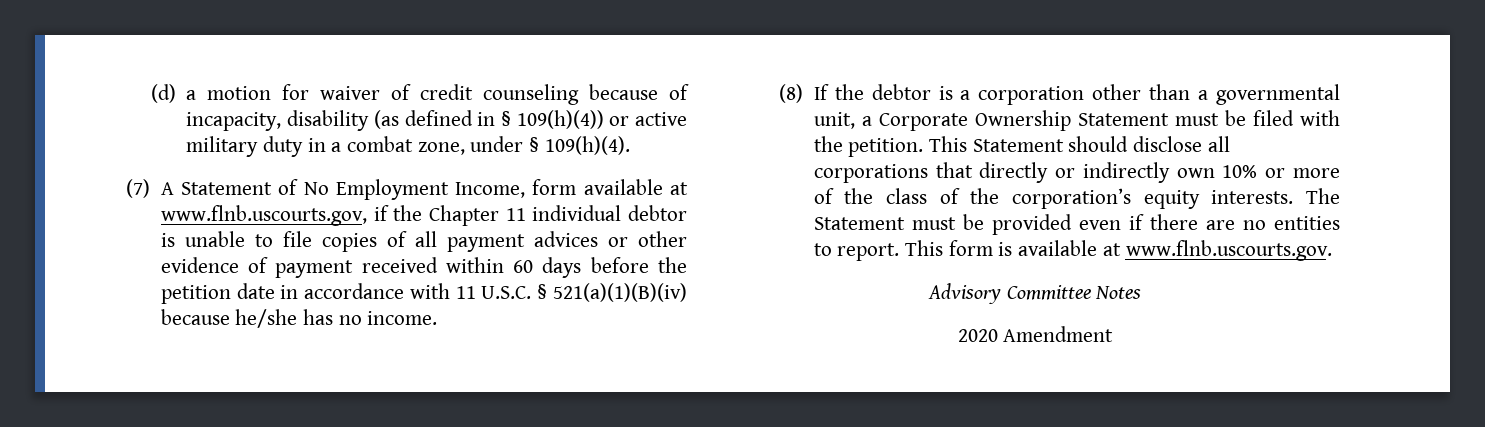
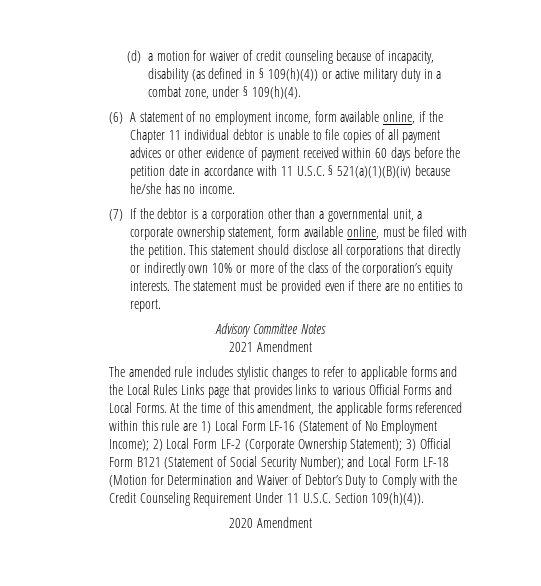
[126,179,688,200] [160,205,367,226] (7) A Statement of No Employment Income, form available at www.flnb.uscourts.gov, -> [108,111,416,125] (6) A statement of no employment income, form available online,
[779,84,804,103] (8) -> [108,209,123,221] (7)
[878,110,1169,131] Corporate Ownership Statement -> [129,226,379,240] corporate ownership statement, form available online,
[972,139,1064,152] Statement -> [211,245,255,255] statement
[813,217,905,230] Statement -> [193,281,237,291] statement
[905,240,1332,261] [927,283,1142,304] This form is available at www.flnb.uscourts.gov. // Advisory Committee Notes -> [215,323,326,337] [229,341,312,352] [108,366,458,380] [108,384,453,398] [108,402,463,416] [108,420,438,434] [108,438,451,452] [108,456,449,470] [108,474,458,488] [108,492,425,506] // Advisory Committee Notes // 2021 Amendment // The amended rule includes stylistic changes to refer to applicable forms and the Local Rules Links page that provides links to various Official Forms and Local Forms. At the time of this amendment, the applicable forms referenced within this rule are 1) Local Form LF-16 (Statement of No Employment Income); 2) Local Form LF-2 (Corporate Ownership Statement); 3) Official Form B121 (Statement of Social Security Number); and Local Form LF-18 (Motion for Determination and Waiver of Debtor’s Duty to Comply with the Credit Counseling Requirement Under 11 U.S.C. Section 109(h)(4)).

